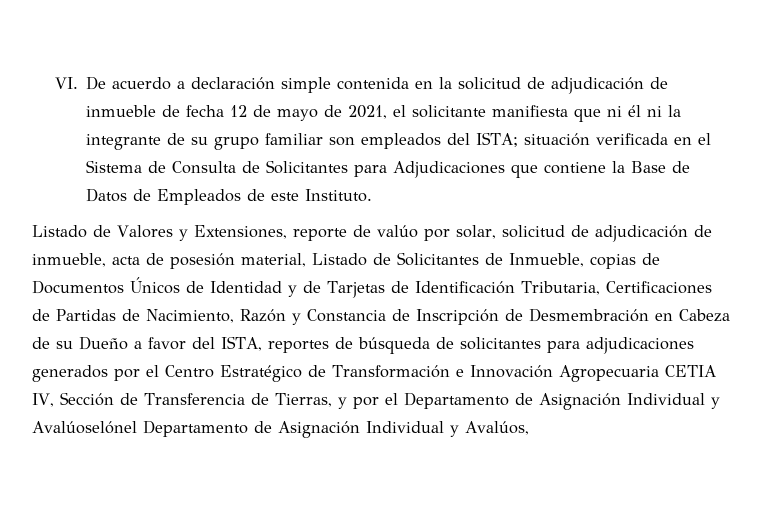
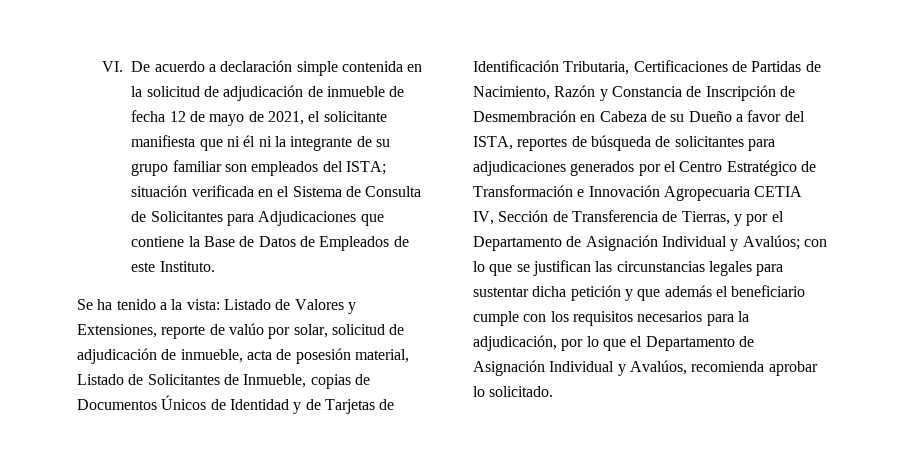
(372, 195) none -> [77,299,220,310] Se ha tenido a la vista:
[32,421,137,434] Avalúoselónel -> [742,235,827,250] [473,260,784,276] [473,285,806,301] [473,311,749,326] [473,335,643,351] Avalúos; con lo que se justifican las circunstancias legales para sustentar dicha petición y que además el beneficiario cumple con los requisitos necesarios para la adjudicación, por lo que el
(529, 428) none -> [691,361,818,376] [473,386,554,397] recomienda aprobar lo solicitado.

